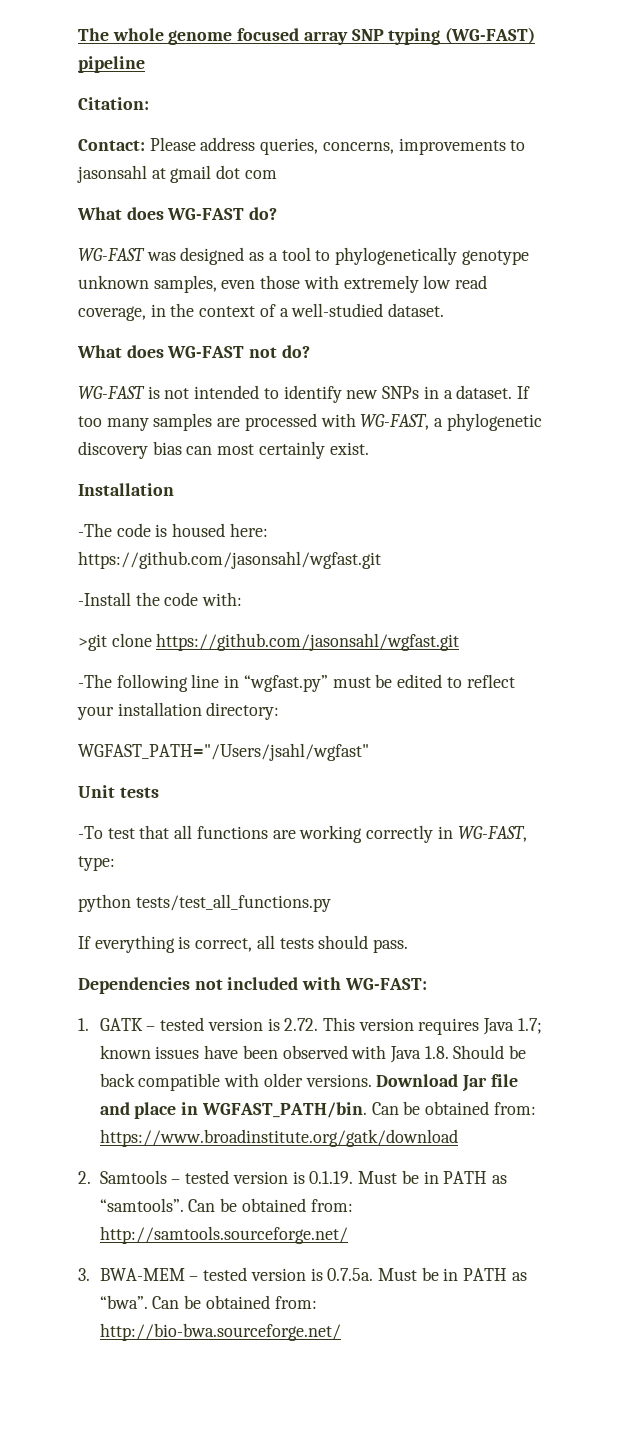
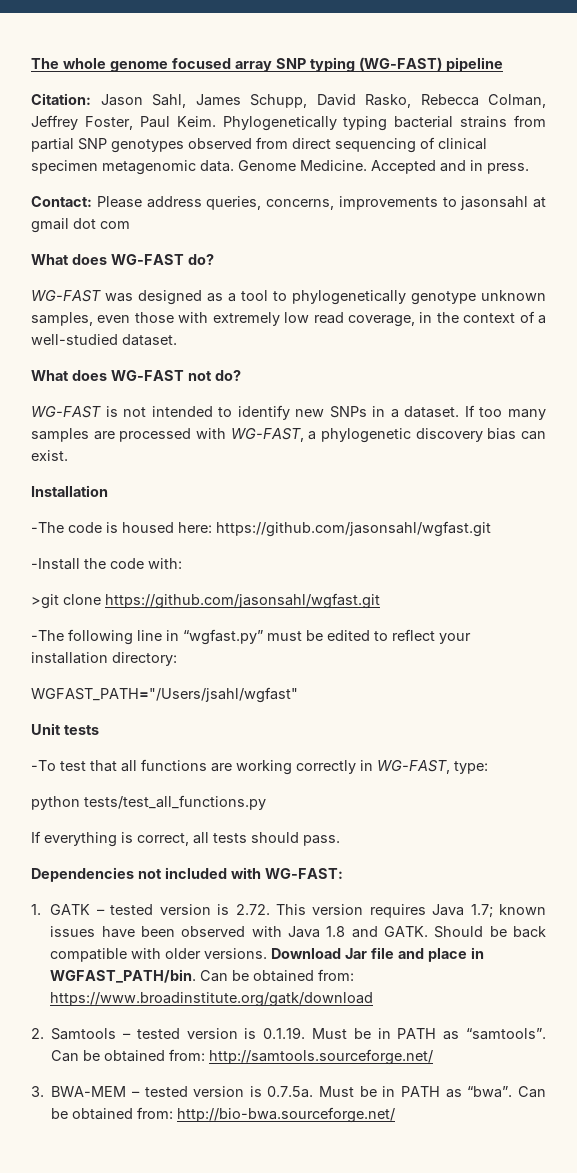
(149, 103) none -> [100,94,546,108] [31,115,546,131] [31,137,487,153] [31,160,529,175] Jason Sahl, James Schupp, David Rasko, Rebecca Colman, Jeffrey Foster, Paul Keim. Phylogenetically typing bacterial strains from partial SNP genotypes observed from direct sequencing of clinical specimen metagenomic data. Genome Medicine. Accepted and in press.
[217,441,325,459] most certainly -> (546, 435) none
[424,1046,449,1059] 1.8. -> [326,926,429,938] 1.8 and GATK.

